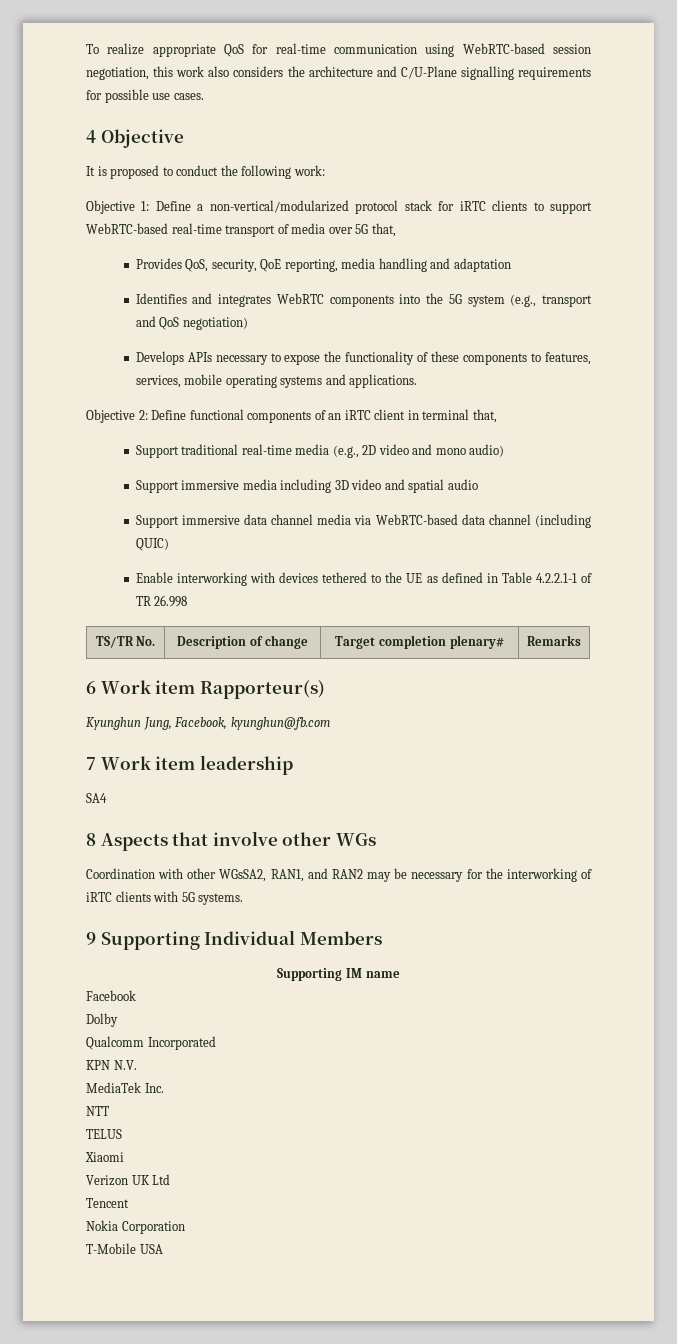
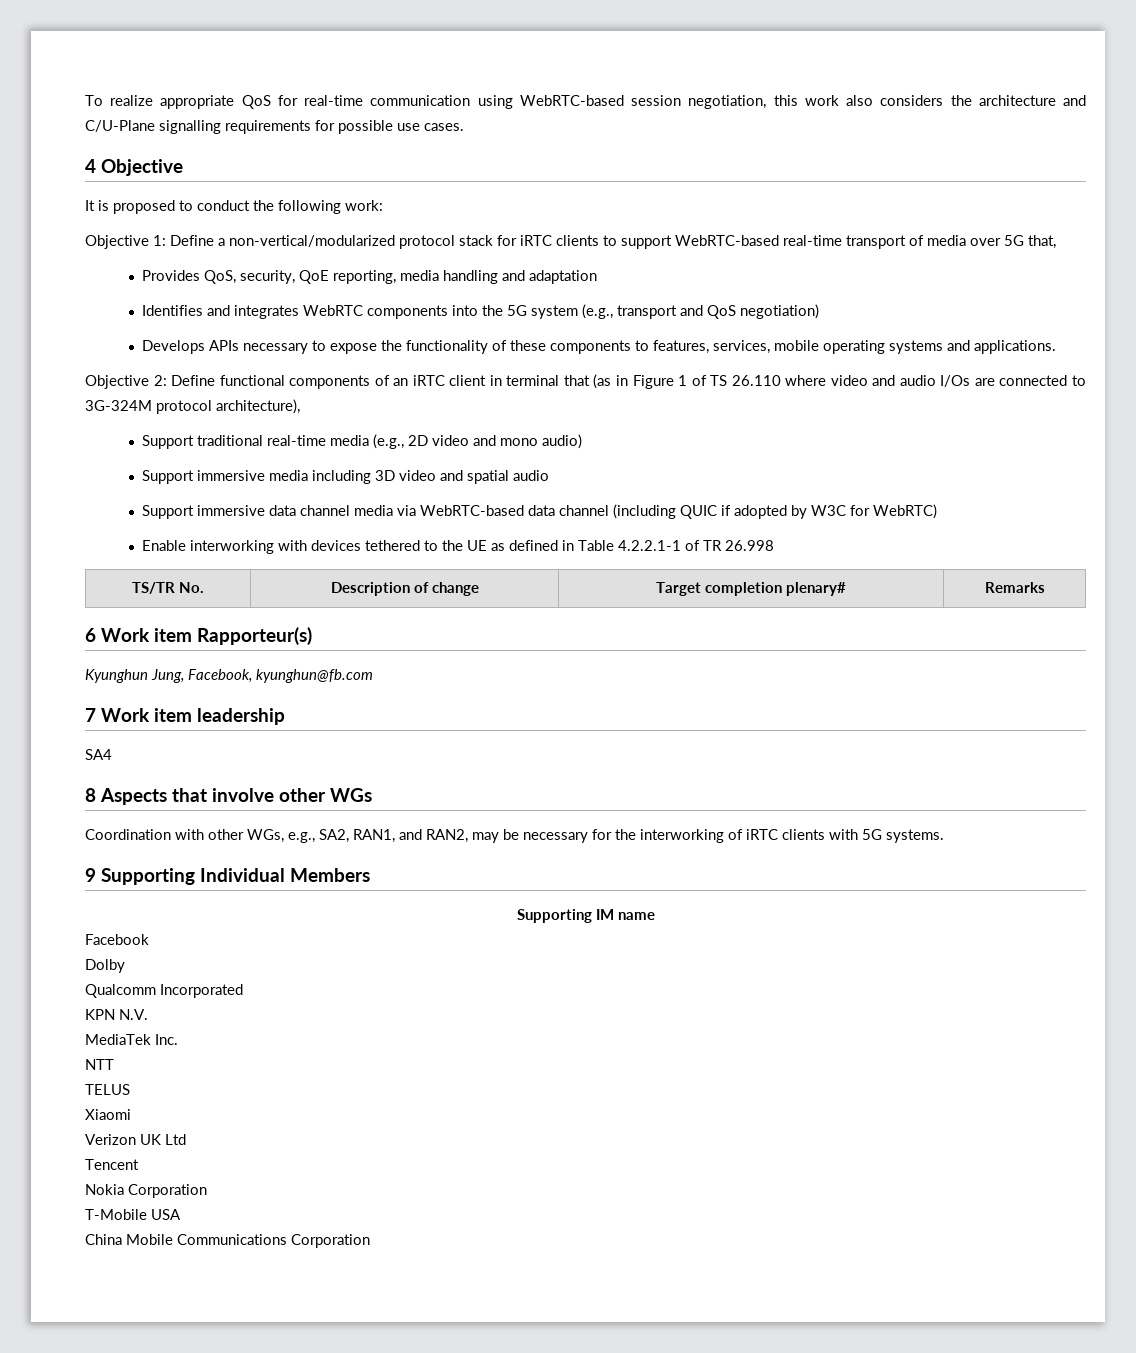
[472,409,497,423] that, -> [563,374,1087,389] [85,399,300,414] that (as in Figure 1 of TS 26.110 where video and audio I/Os are connected to 3G-324M protocol architecture),
[135,538,169,551] QUIC) -> [680,504,938,519] QUIC if adopted by W3C for WebRTC)
[219,869,267,882] WGsSA2, -> [247,829,349,843] WGs, e.g., SA2,
[331,869,363,879] RAN2 -> [426,829,468,843] RAN2,
(163, 1249) none -> [85,1234,370,1248] // China Mobile Communications Corporation

